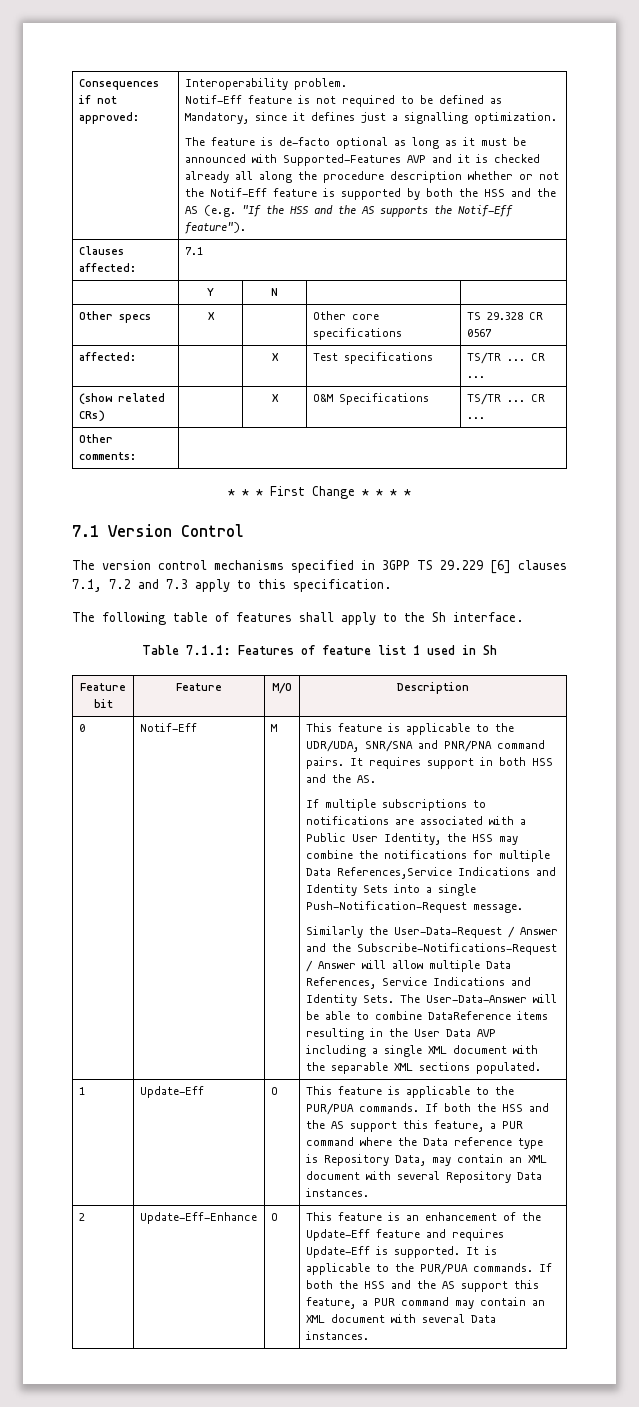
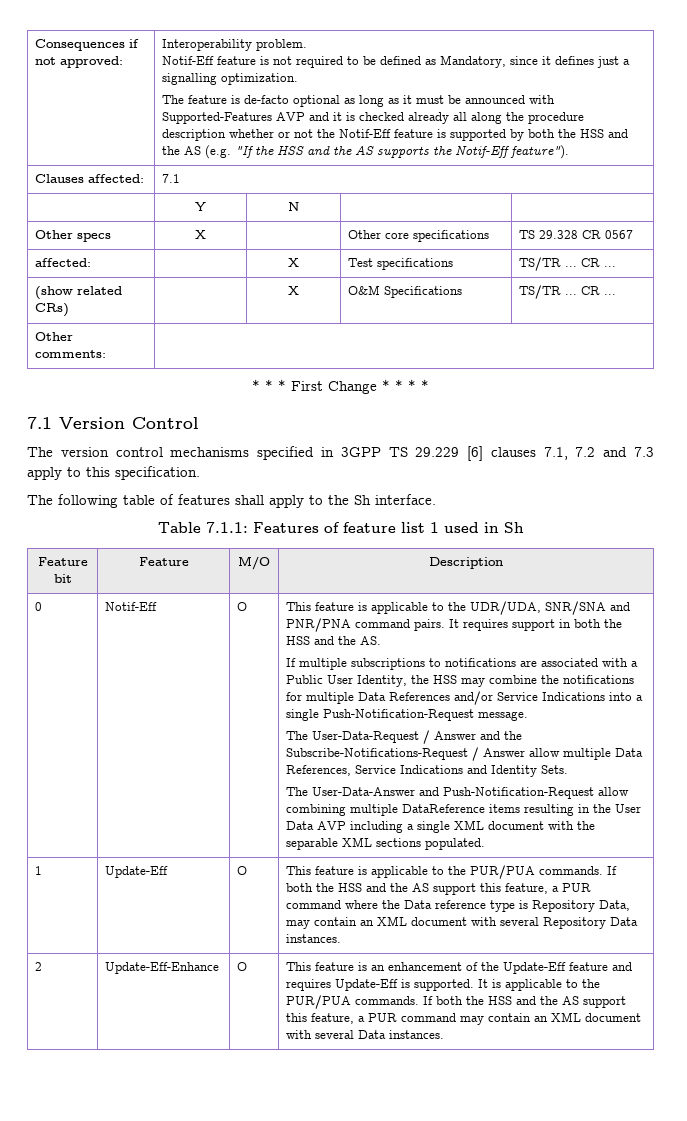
[270,724,277,732] M -> [237,602,248,611] O
(526, 761) none -> [604,619,623,628] the
[336,867,556,879] [305,884,388,896] References,Service Indications and Identity Sets -> [389,691,606,705] References and/or Service Indications
[305,926,388,938] Similarly the -> [286,731,309,740] The
[361,960,386,969] will -> (526, 752) none
(394, 999) none -> (569, 769) //
[532,994,557,1003] [305,1011,422,1020] will be able to combine -> [419,787,630,799] [286,804,399,816] and Push-Notification-Request allow combining multiple

